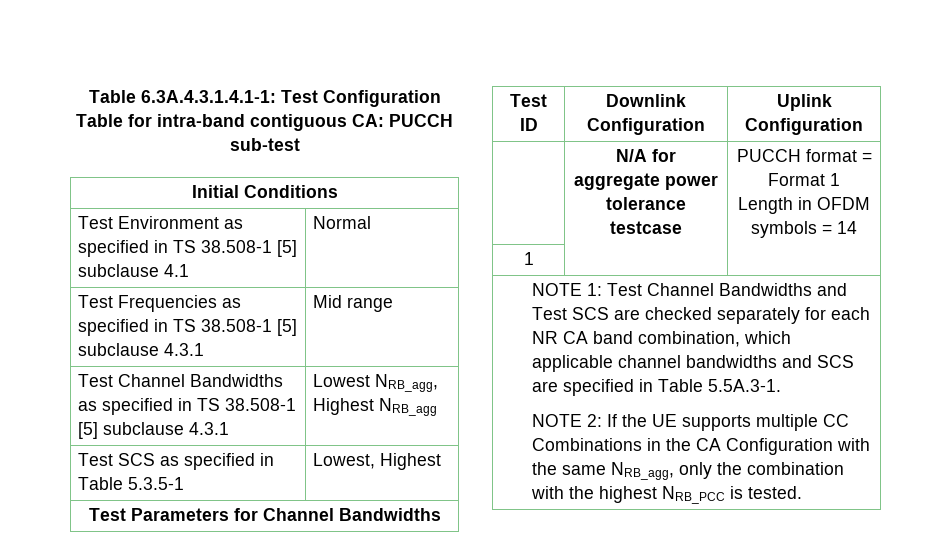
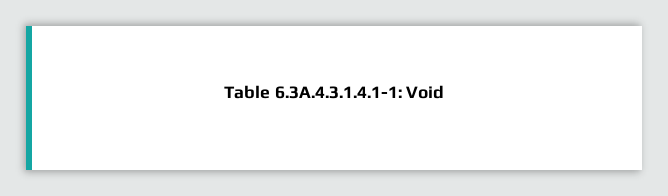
[280,90,441,107] [76,114,453,131] [229,138,300,151] [191,185,338,198] [77,216,243,229] [77,240,297,257] [77,264,189,277] [312,216,371,229] [77,295,241,312] [77,319,297,336] [77,343,204,356] [312,295,393,312] [77,374,283,387] [77,398,296,415] [77,422,229,439] [312,374,438,392] [312,398,437,416] [77,453,274,470] [77,477,184,490] [312,453,441,470] [88,508,441,521] [510,94,547,107] [519,118,538,131] [606,94,686,107] [587,118,705,135] [776,94,832,111] [745,118,863,135] [616,149,676,162] [574,173,718,190] [606,197,686,210] [610,221,682,234] [736,149,872,162] [768,173,840,186] [738,197,870,214] [751,221,857,238] [523,252,534,265] [532,283,848,296] [532,307,871,324] [532,331,792,347] [532,355,855,372] [532,379,782,396] [532,414,850,431] [532,438,871,455] [532,462,845,480] [531,486,803,504] Test Configuration Table for intra-band contiguous CA: PUCCH sub-test // Initial Conditions // Test Environment as specified in TS 38.508-1 [5] subclause 4.1 | Normal // Test Frequencies as specified in TS 38.508-1 [5] subclause 4.3.1 | Mid range // Test Channel Bandwidths as specified in TS 38.508-1 [5] subclause 4.3.1 | Lowest NRB_agg, Highest NRB_agg // Test SCS as specified in Table 5.3.5-1 | Lowest, Highest // Test Parameters for Channel Bandwidths // Test ID | Downlink Configuration | Uplink Configuration // | N/A for aggregate power tolerance testcase | PUCCH format = Format 1 // Length in OFDM symbols = 14 // 1 | | // NOTE 1: Test Channel Bandwidths and Test SCS are checked separately for each NR CA band combination, which applicable channel bandwidths and SCS are specified in Table 5.5A.3-1. // NOTE 2: If the UE supports multiple CC Combinations in the CA Configuration with the same NRB_agg, only the combination with the highest NRB_PCC is tested. -> [406,85,445,99] Void

